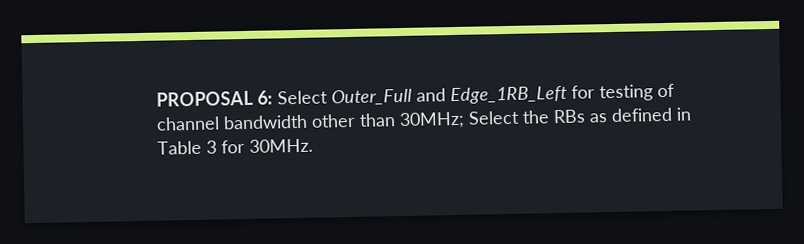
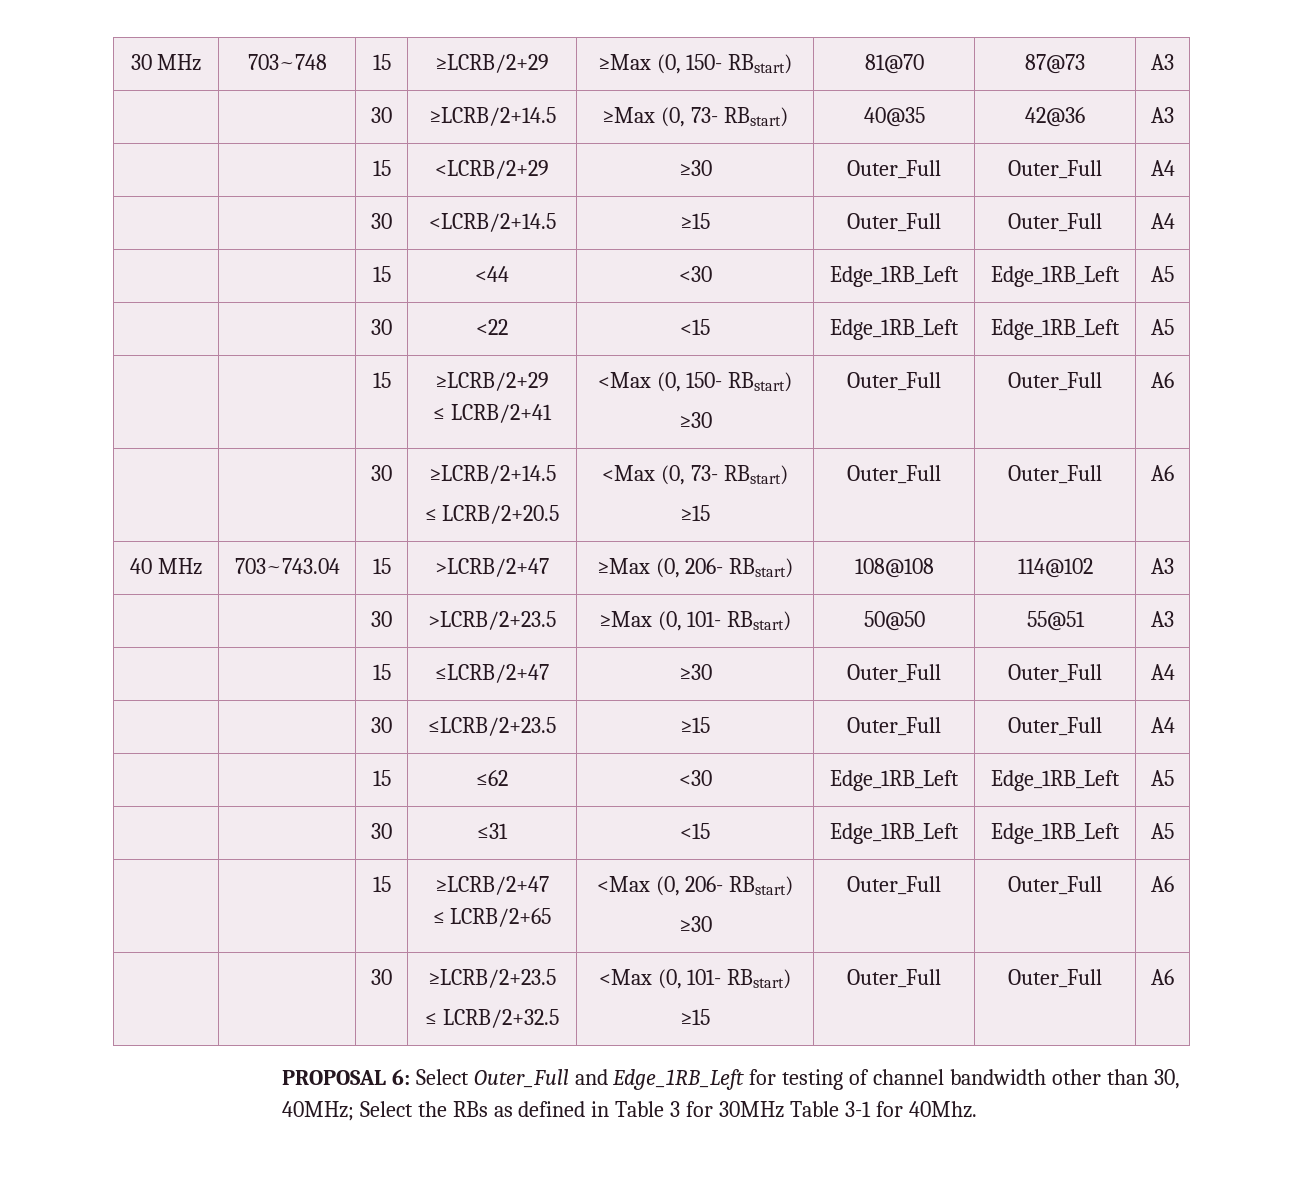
(156, 98) none -> [130,54,202,71] [247,54,327,70] [372,54,391,70] [435,54,549,73] [597,54,793,74] [864,54,924,74] [1025,54,1085,74] [1151,54,1174,70] [371,107,392,123] [428,107,556,126] [602,107,788,127] [863,107,925,127] [1025,107,1085,127] [1151,107,1174,123] [372,160,391,176] [435,160,549,179] [678,160,712,176] [847,160,941,179] [1008,160,1102,179] [1150,160,1175,176] [371,213,392,229] [428,213,556,232] [680,213,710,229] [847,213,941,232] [1008,213,1102,232] [1150,213,1175,229] [372,266,391,282] [475,266,509,282] [678,266,712,282] [830,266,959,287] [991,266,1120,287] [1151,266,1174,282] [371,319,392,335] [476,319,508,335] [680,319,710,335] [830,319,959,340] [991,319,1120,340] [1151,319,1174,335] [372,372,391,388] [435,372,549,391] [433,404,552,423] [597,372,793,392] [678,412,712,428] [847,372,941,391] [1008,372,1102,391] [1151,372,1174,388] [371,465,392,481] [428,465,556,484] [424,505,560,524] [602,465,788,485] [680,505,710,521] [847,465,941,484] [1008,465,1102,484] [1151,465,1174,481] [130,558,202,575] [234,558,340,574] [372,558,391,574] [435,558,549,577] [596,558,794,578] [854,558,934,578] [1017,558,1093,578] [1151,558,1174,574] [371,611,392,627] [428,611,556,630] [598,611,792,631] [863,611,925,631] [1026,611,1085,631] [1151,611,1174,627] [372,664,391,680] [435,664,549,683] [678,664,712,680] [847,664,941,683] [1008,664,1102,683] [1150,664,1175,680] [371,717,392,733] [428,717,556,736] [680,717,710,733] [847,717,941,736] [1008,717,1102,736] [1150,717,1175,733] [372,770,391,786] [476,770,508,786] [678,770,712,786] [830,770,959,791] [991,770,1120,791] [1151,770,1174,786] [371,823,392,839] [477,823,508,839] [680,823,710,839] [830,823,959,844] [991,823,1120,844] [1151,823,1174,839] [372,876,391,892] [435,876,549,895] [432,908,552,927] [596,876,794,896] [678,916,712,932] [847,876,941,895] [1008,876,1102,895] [1151,876,1174,892] [371,969,392,985] [428,969,556,988] [425,1009,559,1028] [598,969,792,989] [680,1009,710,1025] [847,969,941,988] [1008,969,1102,988] [1151,969,1174,985] 30 MHz | 703~748 | 15 | ≥LCRB/2+29 | ≥Max (0, 150- RBstart) | 81@70 | 87@73 | A3 // | | 30 | ≥LCRB/2+14.5 | ≥Max (0, 73- RBstart) | 40@35 | 42@36 | A3 // | | 15 | <LCRB/2+29 | ≥30 | Outer_Full | Outer_Full | A4 // | | 30 | <LCRB/2+14.5 | ≥15 | Outer_Full | Outer_Full | A4 // | | 15 | <44 | <30 | Edge_1RB_Left | Edge_1RB_Left | A5 // | | 30 | <22 | <15 | Edge_1RB_Left | Edge_1RB_Left | A5 // | | 15 | ≥LCRB/2+29 // ≤ LCRB/2+41 | <Max (0, 150- RBstart) // ≥30 | Outer_Full | Outer_Full | A6 // | | 30 | ≥LCRB/2+14.5 // ≤ LCRB/2+20.5 | <Max (0, 73- RBstart) // ≥15 | Outer_Full | Outer_Full | A6 // 40 MHz | 703~743.04 | 15 | >LCRB/2+47 | ≥Max (0, 206- RBstart) | 108@108 | 114@102 | A3 // | | 30 | >LCRB/2+23.5 | ≥Max (0, 101- RBstart) | 50@50 | 55@51 | A3 // | | 15 | ≤LCRB/2+47 | ≥30 | Outer_Full | Outer_Full | A4 // | | 30 | ≤LCRB/2+23.5 | ≥15 | Outer_Full | Outer_Full | A4 // | | 15 | ≤62 | <30 | Edge_1RB_Left | Edge_1RB_Left | A5 // | | 30 | ≤31 | <15 | Edge_1RB_Left | Edge_1RB_Left | A5 // | | 15 | ≥LCRB/2+47 // ≤ LCRB/2+65 | <Max (0, 206- RBstart) // ≥30 | Outer_Full | Outer_Full | A6 // | | 30 | ≥LCRB/2+23.5 // ≤ LCRB/2+32.5 | <Max (0, 101- RBstart) // ≥15 | Outer_Full | Outer_Full | A6 //
[399,111,466,130] 30MHz; -> [1153,1069,1180,1089] [281,1101,354,1121] 30, 40MHz;
[249,138,314,153] 30MHz. -> [719,1101,977,1118] 30MHz Table 3-1 for 40Mhz.

